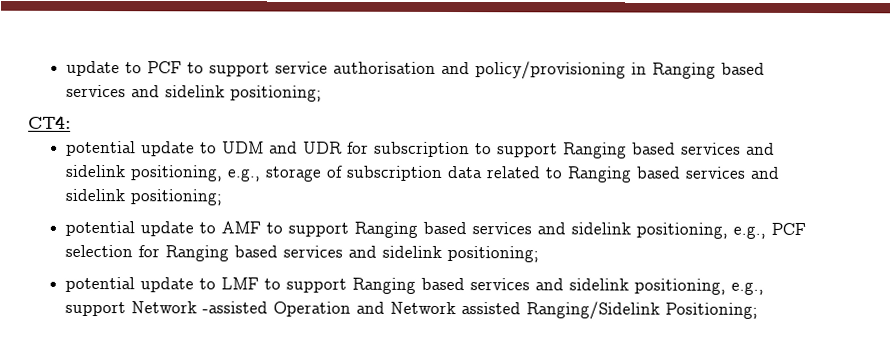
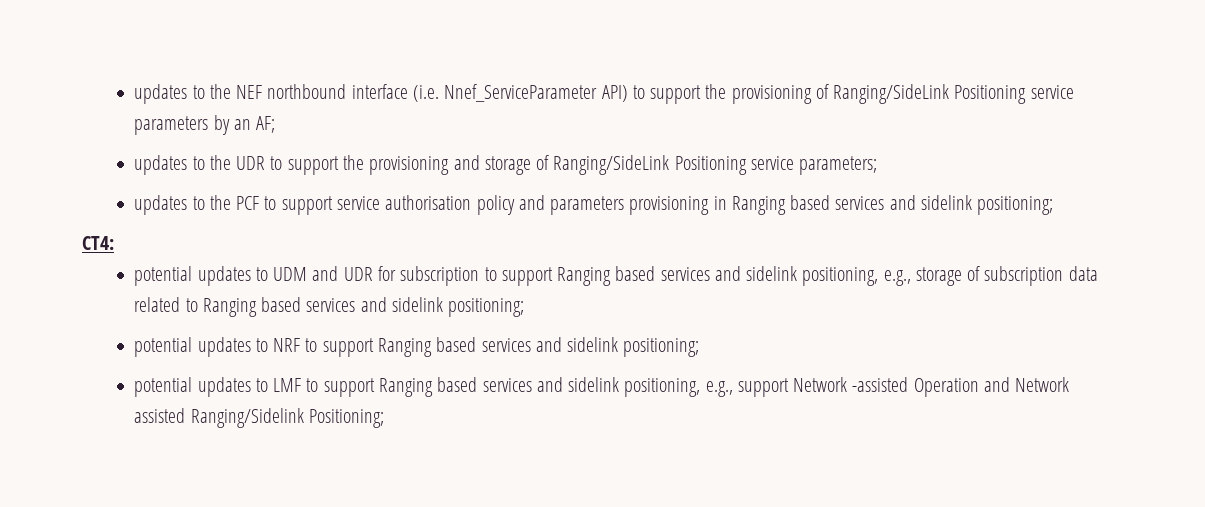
[66,60,143,77] update to -> [134,84,1074,104] [134,115,276,135] [134,155,878,175] [134,195,231,215] updates to the NEF northbound interface (i.e. Nnef_ServiceParameter API) to support the provisioning of Ranging/SideLink Positioning service parameters by an AF; // updates to the UDR to support the provisioning and storage of Ranging/SideLink Positioning service parameters; // updates to the
[441,61,627,80] and policy/provisioning -> [476,195,710,215] policy and parameters provisioning
[141,141,196,157] update -> [197,266,251,286] updates
[140,221,807,239] [65,244,540,263] [65,276,195,293] update to AMF to support Ranging based services and sidelink positioning, e.g., PCF selection for Ranging based services and sidelink positioning; // potential update -> [197,337,700,357] [134,377,251,397] updates to NRF to support Ranging based services and sidelink positioning; // potential updates

